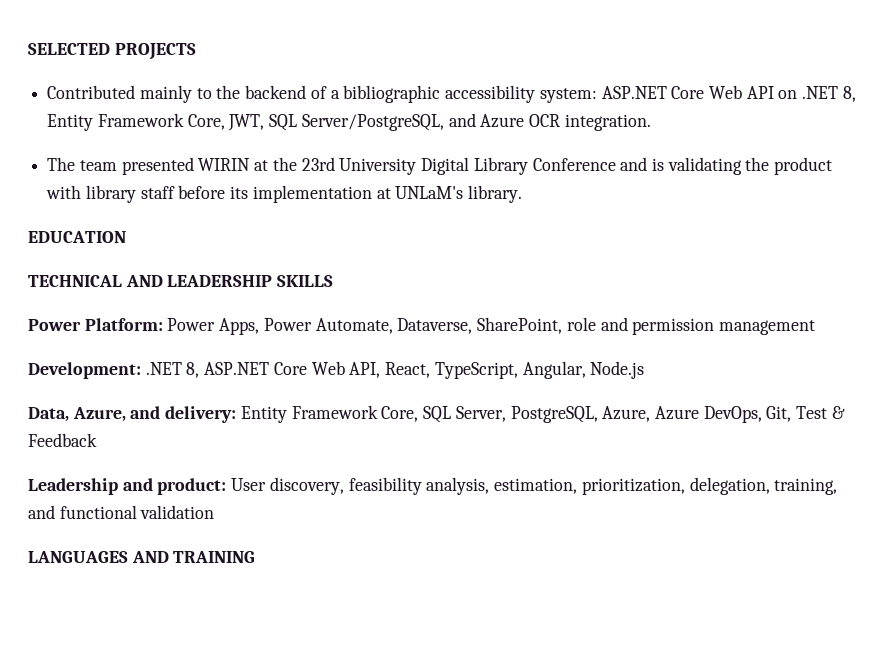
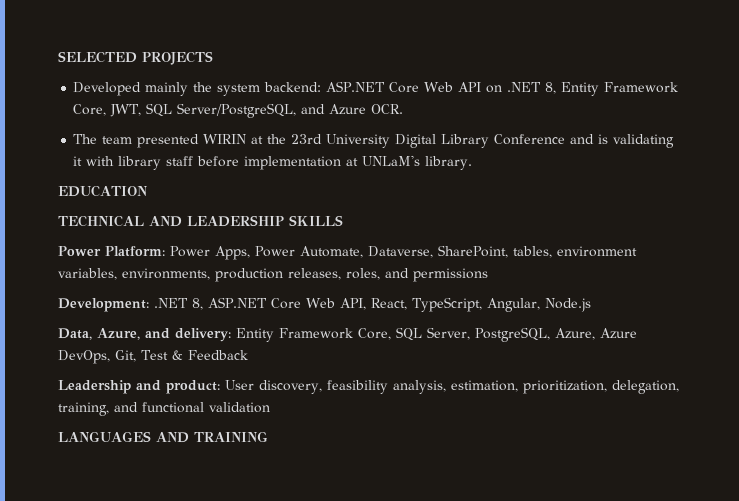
[47,85,597,103] Contributed mainly to the backend of a bibliographic accessibility system: -> [73,82,322,96] Developed mainly the system backend:
[529,114,651,131] OCR integration. -> [371,104,404,114] OCR.
[745,157,833,175] the product -> [73,156,83,166] it
[230,186,249,199] its -> (240, 161) none
[566,317,815,335] role and permission management -> [513,246,637,258] [58,268,488,282] tables, environment variables, environments, production releases, roles, and permissions

